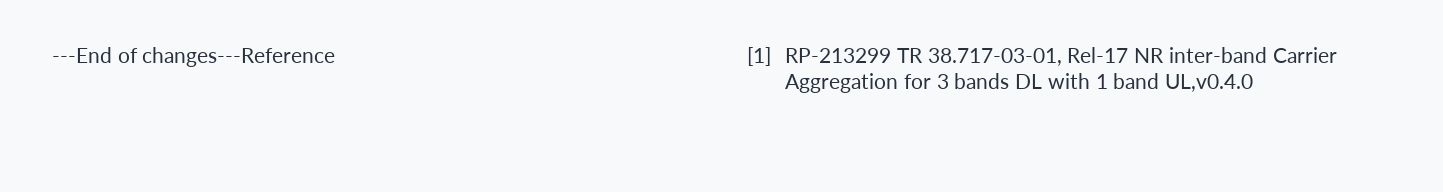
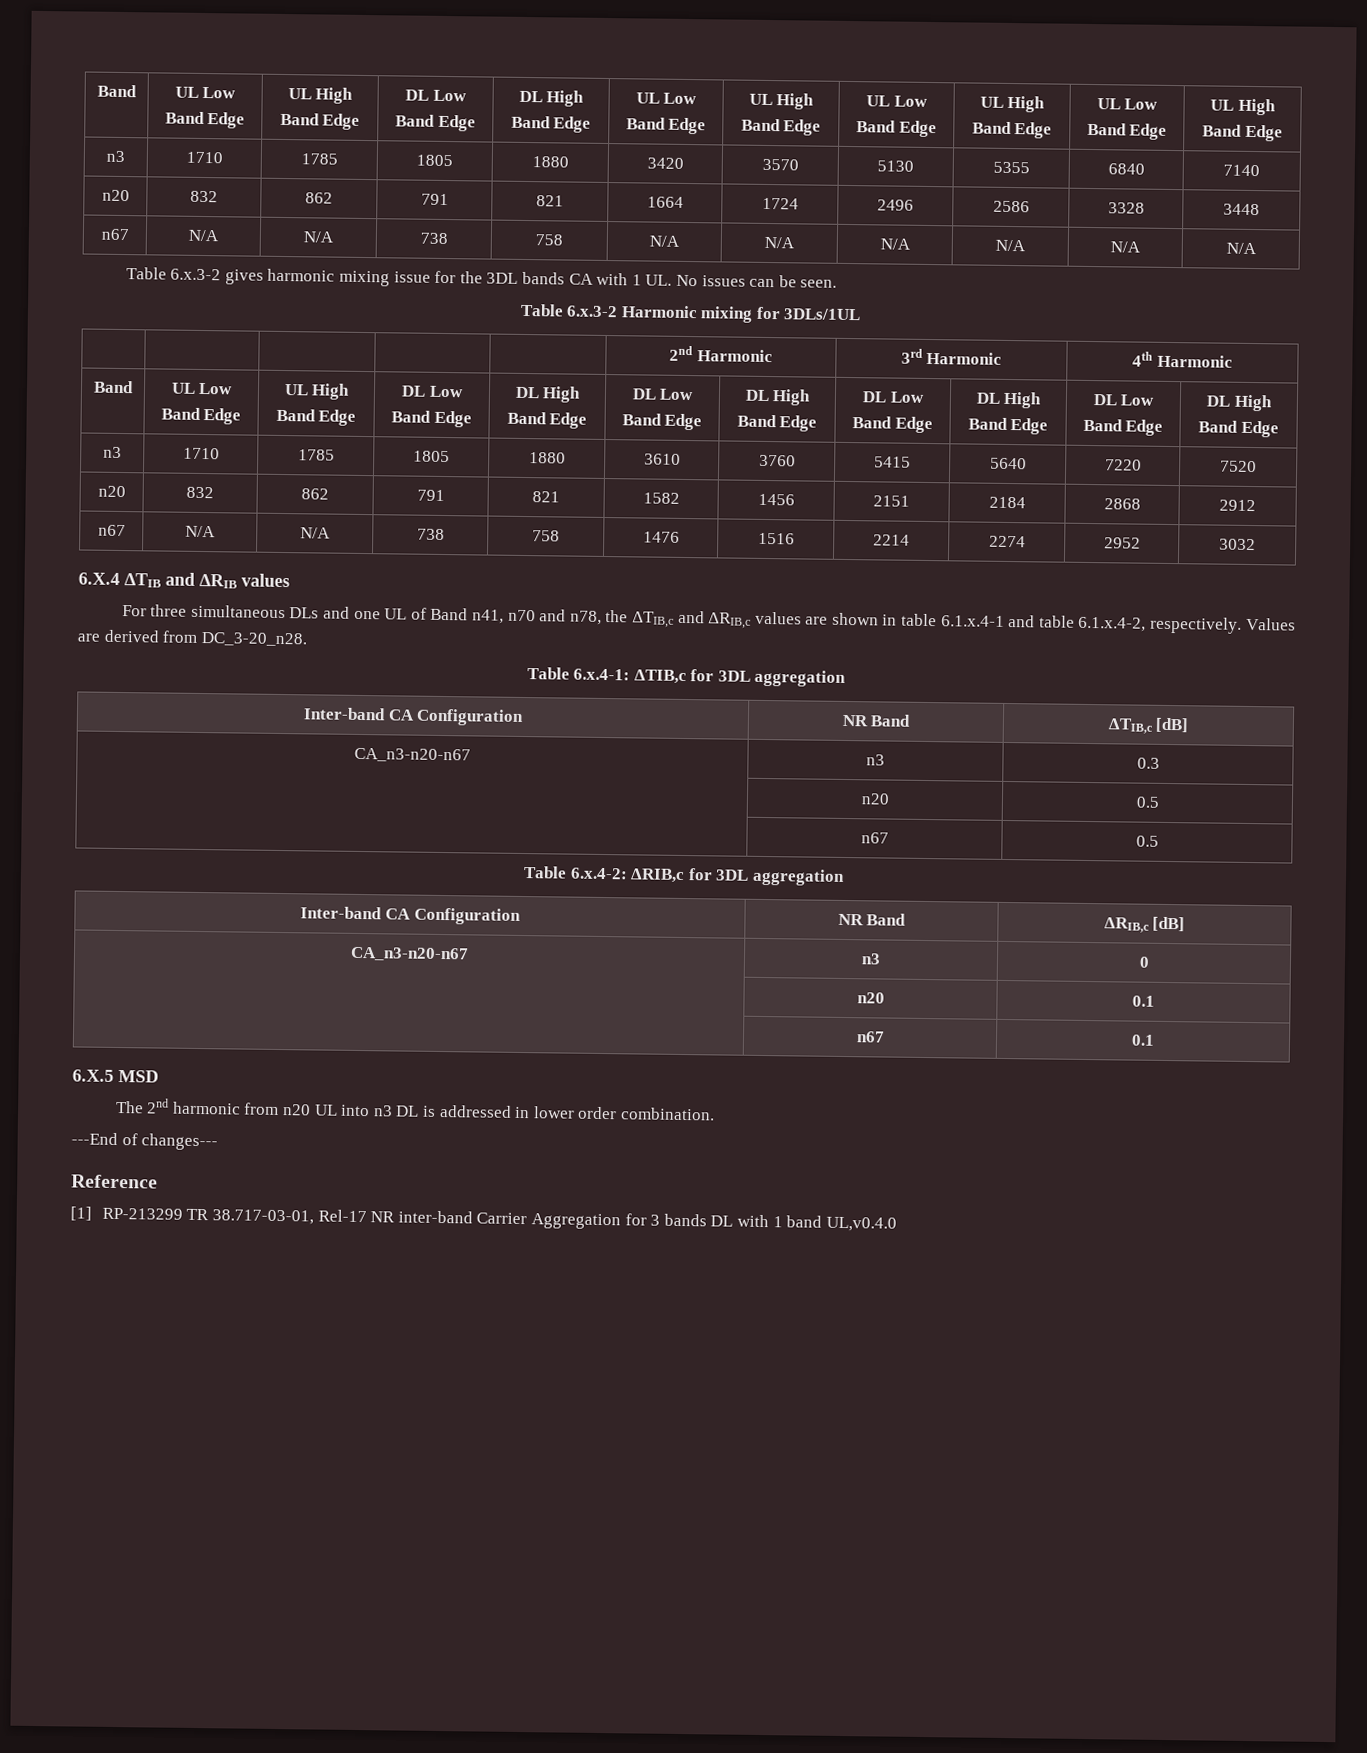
[52,47,336,67] ---End of changes---Reference -> [97,84,137,98] [174,86,237,99] [164,111,246,129] [287,87,354,104] [279,112,361,130] [405,89,467,102] [395,114,476,132] [518,90,585,107] [510,115,592,133] [635,92,698,105] [625,117,707,135] [748,93,815,110] [740,118,822,136] [866,95,928,107] [856,120,937,138] [979,95,1046,113] [971,121,1053,139] [1096,98,1159,110] [1086,122,1168,140] [1210,98,1276,116] [1202,124,1283,142] [106,150,125,163] [185,151,223,164] [300,153,338,165] [416,154,453,167] [531,156,569,168] [646,157,684,169] [761,158,799,171] [876,160,914,172] [992,161,1030,174] [1107,163,1145,175] [1223,164,1260,177] [101,189,130,202] [190,190,218,203] [305,192,333,204] [420,193,449,206] [536,195,564,207] [646,196,684,208] [761,197,799,210] [876,199,914,211] [992,200,1030,213] [1107,202,1145,214] [1223,203,1260,216] [100,228,129,241] [188,229,219,242] [303,231,334,243] [419,232,448,245] [535,234,563,246] [648,235,680,247] [763,236,795,249] [879,238,911,250] [994,239,1026,252] [1110,241,1141,253] [1225,242,1257,255] [125,267,838,288] [519,303,862,323] [669,345,773,363] [900,348,1003,365] [1132,351,1233,368] [93,380,134,394] [170,382,234,395] [160,407,242,425] [283,383,351,400] [275,408,357,426] [401,385,464,398] [391,410,472,428] [514,386,582,403] [506,411,588,429] [631,388,695,401] [621,413,703,431] [744,389,812,406] [736,414,818,432] [862,391,925,403] [852,416,933,434] [975,391,1043,409] [967,417,1049,435] [1092,394,1156,406] [1082,418,1164,436] [1206,394,1273,412] [1198,420,1279,438] [103,446,122,458] [182,447,220,460] [297,449,335,461] [413,450,450,463] [528,452,566,464] [643,453,681,465] [758,454,796,467] [873,456,911,468] [989,457,1027,470] [1104,459,1142,471] [1220,460,1257,473] [97,485,126,498] [186,486,214,499] [301,488,329,500] [416,489,445,502] [532,491,560,503] [642,492,680,504] [757,493,795,506] [872,495,910,507] [988,496,1026,509] [1103,498,1141,510] [1219,499,1256,512] [97,524,126,537] [185,525,216,538] [300,527,331,539] [416,528,445,541] [532,530,560,542] [642,531,680,543] [757,532,795,545] [872,534,910,546] [988,535,1026,548] [1103,537,1141,549] [1219,538,1256,551] [78,572,290,589] [121,604,1296,634] [77,629,307,647] [526,667,847,688] [302,707,525,727] [841,714,912,727] [1107,717,1189,734] [354,747,471,763] [865,754,885,766] [1136,757,1160,769] [860,793,890,805] [1135,796,1160,808] [860,832,889,844] [1135,835,1159,847] [523,866,845,886] [300,906,521,925] [837,913,907,926] [1103,916,1186,933] [350,946,469,962] [860,953,881,965] [1138,956,1150,968] [856,992,885,1004] [1132,995,1155,1007] [855,1031,885,1043] [1131,1034,1155,1046] [72,1069,159,1083] [115,1098,715,1121] [71,1132,219,1151] [71,1174,158,1189] Band | UL Low Band Edge | UL High Band Edge | DL Low Band Edge | DL High Band Edge | UL Low Band Edge | UL High Band Edge | UL Low Band Edge | UL High Band Edge | UL Low Band Edge | UL High Band Edge // n3 | 1710 | 1785 | 1805 | 1880 | 3420 | 3570 | 5130 | 5355 | 6840 | 7140 // n20 | 832 | 862 | 791 | 821 | 1664 | 1724 | 2496 | 2586 | 3328 | 3448 // n67 | N/A | N/A | 738 | 758 | N/A | N/A | N/A | N/A | N/A | N/A // Table 6.x.3-2 gives harmonic mixing issue for the 3DL bands CA with 1 UL. No issues can be seen. // Table 6.x.3-2 Harmonic mixing for 3DLs/1UL // | | | | | 2nd Harmonic | 3rd Harmonic | 4th Harmonic // Band | UL Low Band Edge | UL High Band Edge | DL Low Band Edge | DL High Band Edge | DL Low Band Edge | DL High Band Edge | DL Low Band Edge | DL High Band Edge | DL Low Band Edge | DL High Band Edge // n3 | 1710 | 1785 | 1805 | 1880 | 3610 | 3760 | 5415 | 5640 | 7220 | 7520 // n20 | 832 | 862 | 791 | 821 | 1582 | 1456 | 2151 | 2184 | 2868 | 2912 // n67 | N/A | N/A | 738 | 758 | 1476 | 1516 | 2214 | 2274 | 2952 | 3032 // 6.X.4 ∆TIB and ∆RIB values // For three simultaneous DLs and one UL of Band n41, n70 and n78, the ΔTIB,c and ΔRIB,c values are shown in table 6.1.x.4-1 and table 6.1.x.4-2, respectively. Values are derived from DC_3-20_n28. // Table 6.x.4-1: ΔTIB,c for 3DL aggregation // Inter-band CA Configuration | NR Band | ΔTIB,c [dB] // CA_n3-n20-n67 | n3 | 0.3 // | n20 | 0.5 // | n67 | 0.5 // Table 6.x.4-2: ΔRIB,c for 3DL aggregation // Inter-band CA Configuration | NR Band | ΔRIB,c [dB] // CA_n3-n20-n67 | n3 | 0 // | n20 | 0.1 // | n67 | 0.1 // 6.X.5 MSD // The 2nd harmonic from n20 UL into n3 DL is addressed in lower order combination. // ---End of changes--- // Reference

